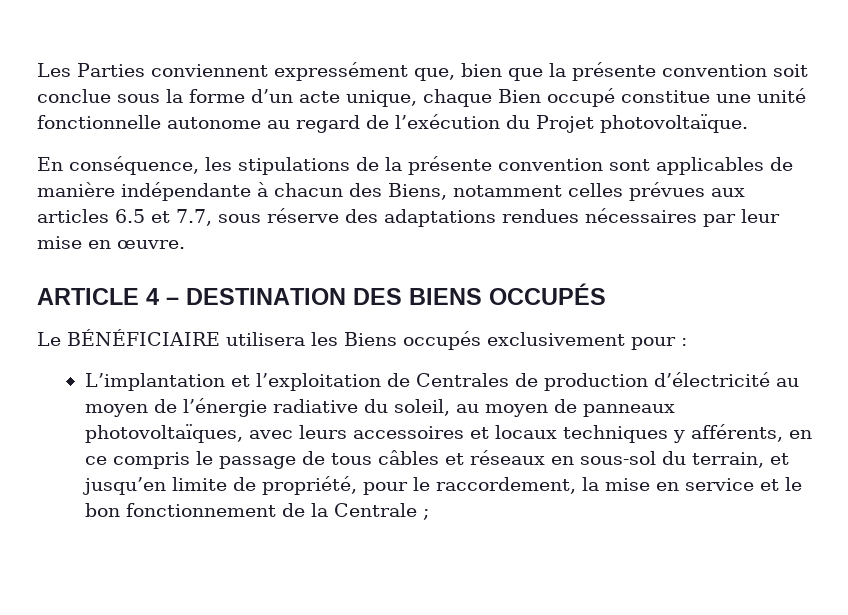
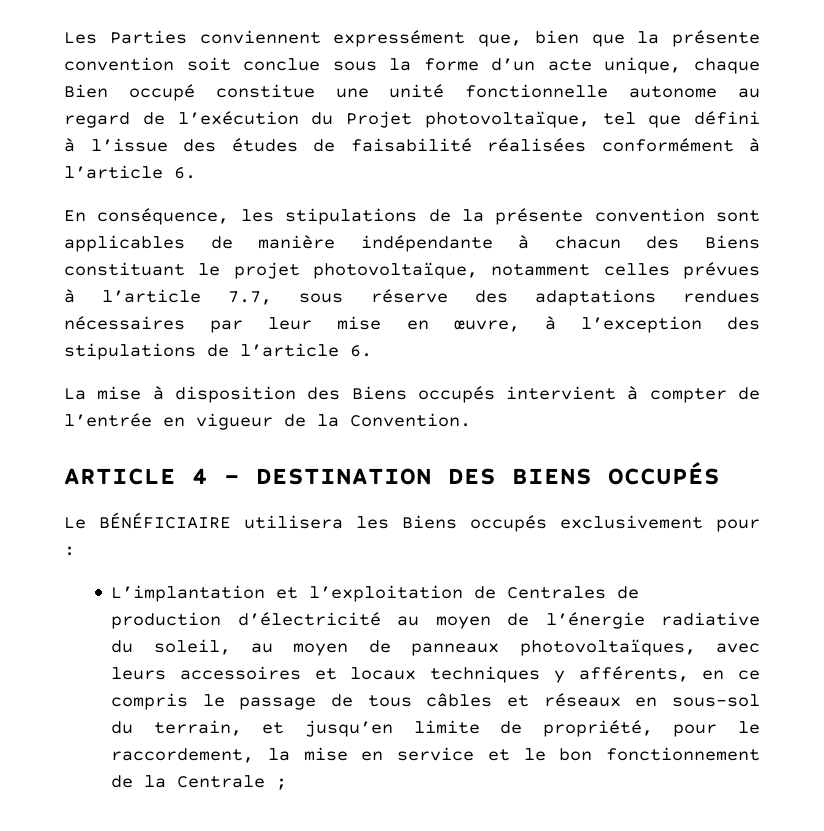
[600,114,748,133] photovoltaïque. -> [424,111,760,128] [64,138,760,152] [64,165,196,179] photovoltaïque, tel que défini à l’issue des études de faisabilité réalisées conformément à l’article 6.
[388,182,745,201] [37,209,170,223] Biens, notamment celles prévues aux articles 6.5 et -> [704,235,760,249] [64,262,760,279] [64,289,202,303] Biens constituant le projet photovoltaïque, notamment celles prévues à l’article
[117,240,185,249] œuvre. -> [453,316,760,333] [64,343,372,360] [64,386,760,403] [64,413,471,430] œuvre, à l’exception des stipulations de l’article 6. // La mise à disposition des Biens occupés intervient à compter de l’entrée en vigueur de la Convention.

